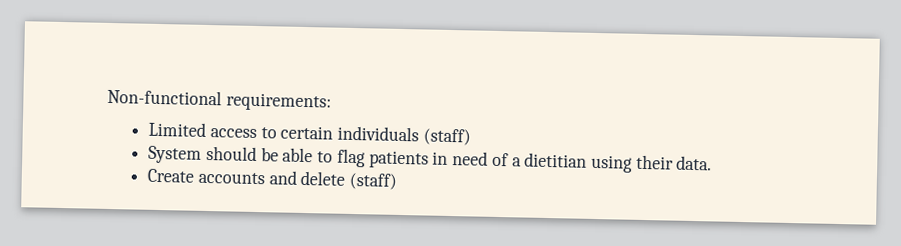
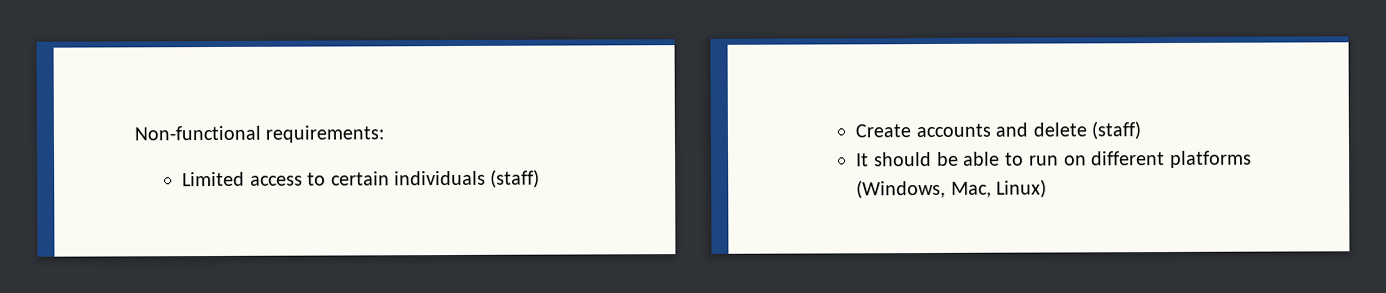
[148,145,713,173] // System should be able to flag patients in need of a dietitian using their data. -> (541, 178) none
(398, 181) none -> [856,150,1252,169] [856,179,1048,199] // It should be able to run on different platforms (Windows, Mac, Linux)

